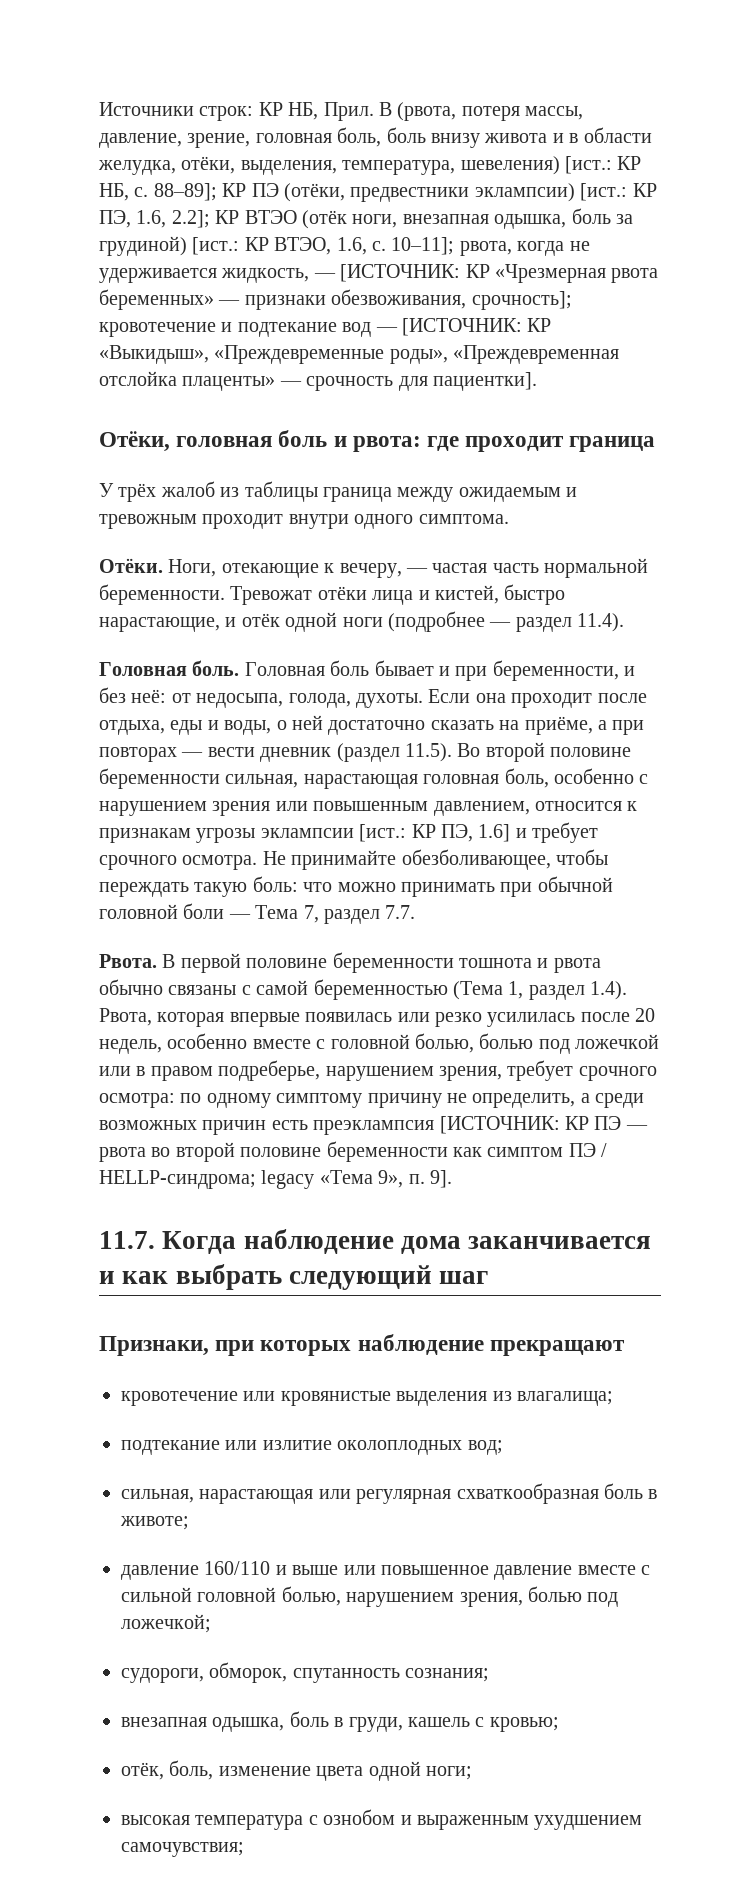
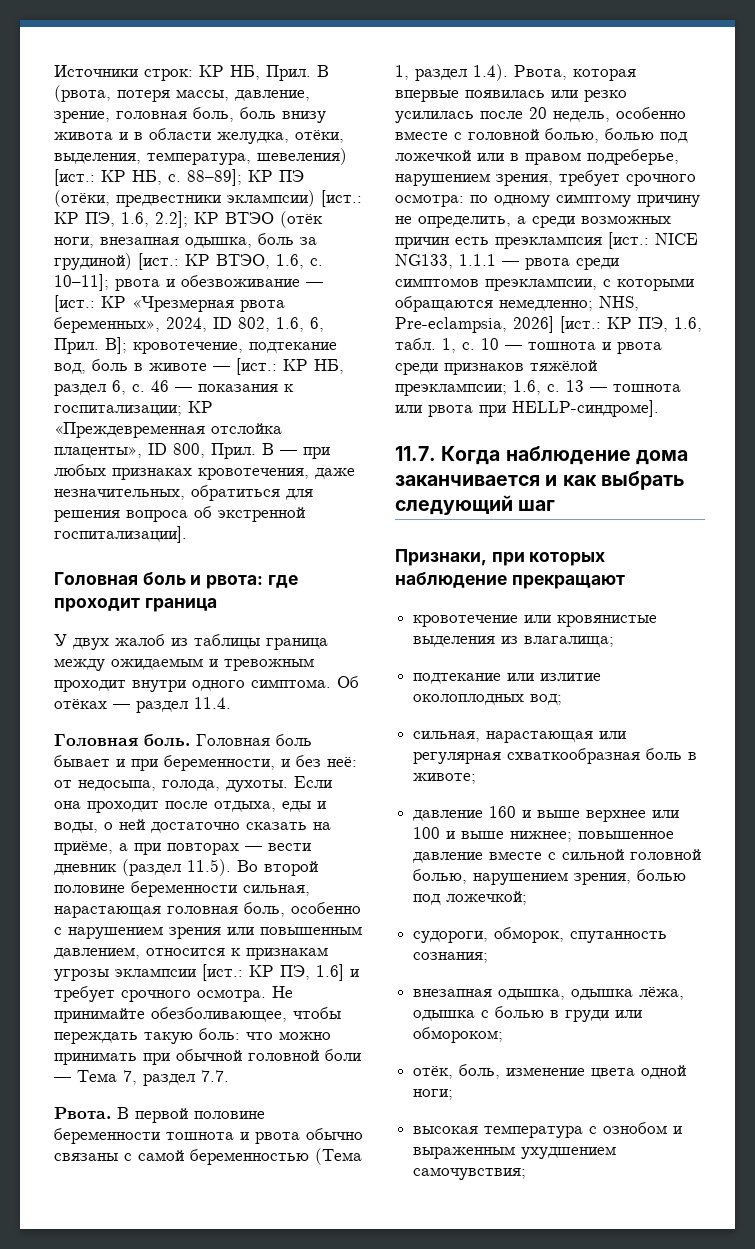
[459,241,590,256] [99,264,659,283] [99,289,572,310] [99,318,552,337] [99,345,620,364] [99,371,537,391] [99,431,273,452] рвота, когда не удерживается жидкость, — [ИСТОЧНИК: КР «Чрезмерная рвота беременных» — признаки обезвоживания, срочность]; кровотечение и подтекание вод — [ИСТОЧНИК: КР «Выкидыш», «Преждевременные роды», «Преждевременная отслойка плаценты» — срочность для пациентки]. // Отёки, головная -> [115,275,323,291] [54,295,285,312] [54,317,324,333] [54,337,337,354] [54,358,344,375] [54,380,294,396] [54,401,213,416] [54,422,282,438] [54,443,330,459] [54,464,355,480] [54,485,313,501] [54,506,305,522] [54,526,187,543] [54,572,138,585] рвота и обезвоживание — [ист.: КР «Чрезмерная рвота беременных», 2024, ID 802, 1.6, 6, Прил. В]; кровотечение, подтекание вод, боль в животе — [ист.: КР НБ, раздел 6, с. 46 — показания к госпитализации; КР «Преждевременная отслойка плаценты», ID 800, Прил. В — при любых признаках кровотечения, даже незначительных, обратиться для решения вопроса об экстренной госпитализации]. // Головная
[118,483,157,502] трёх -> [73,638,109,650] двух
[99,558,649,578] [99,584,566,605] [99,611,485,632] // Отёки. Ноги, отекающие к вечеру, — частая часть нормальной беременности. Тревожат отёки лица и кистей, быстро нарастающие, и отёк одной ноги (подробнее -> [337,676,359,688] [54,699,107,709] Об отёках
[577,613,625,632] 11.4). -> [194,697,231,709] 11.4.
[439,1116,648,1134] [99,1141,608,1162] [99,1170,452,1189] [ИСТОЧНИК: КР ПЭ — рвота во второй половине беременности как симптом ПЭ / HELLP-синдрома; legacy «Тема 9», п. 9]. -> [608,232,698,249] [395,254,619,270] [395,278,694,291] [395,296,639,312] [395,316,702,333] [395,338,662,354] [395,360,597,375] [395,380,681,396] [395,400,659,417] [ист.: NICE NG133, 1.1.1 — рвота среди симптомов преэклампсии, с которыми обращаются немедленно; NHS, Pre-eclampsia, 2026] [ист.: КР ПЭ, 1.6, табл. 1, с. 10 — тошнота и рвота среди признаков тяжёлой преэклампсии; 1.6, с. 13 — тошнота или рвота при HELLP-синдроме].
[204,1561,376,1575] 160/110 и выше или -> [489,806,680,822] [413,827,573,842] 160 и выше верхнее или 100 и выше нижнее;
[289,1711,559,1732] боль в груди, кашель с кровью; -> [571,987,685,1000] [413,1006,643,1022] [413,1027,504,1043] одышка лёжа, одышка с болью в груди или обмороком;

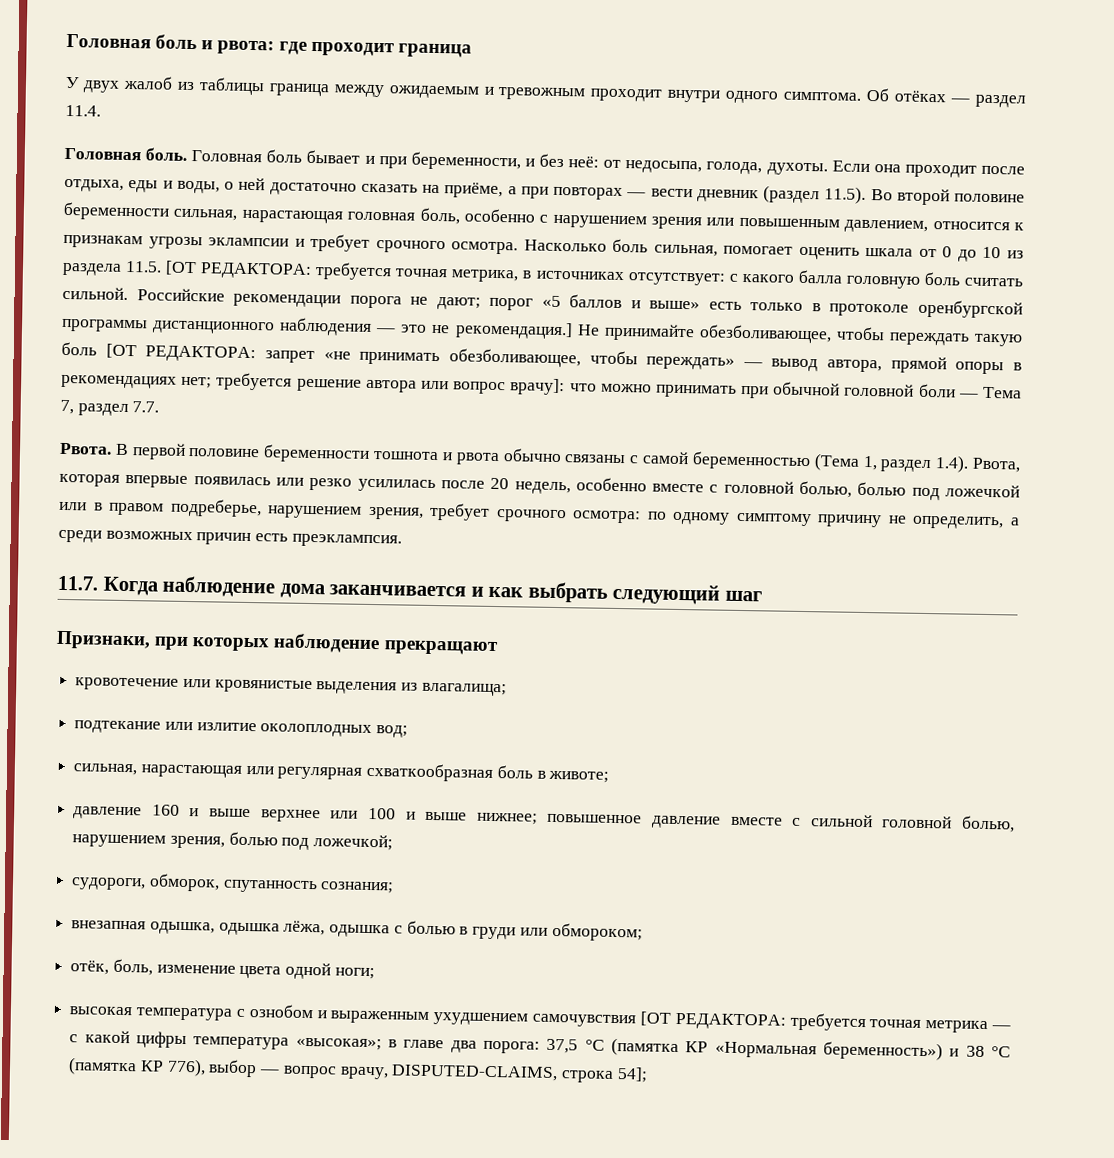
[54,65,329,81] [54,85,310,102] [54,107,326,123] [54,128,344,144] [54,148,347,165] [54,169,304,186] [54,190,362,207] [54,211,323,228] [54,233,317,248] [54,253,323,270] [54,274,323,291] [54,295,285,312] [54,317,324,333] [54,337,337,354] [54,358,344,375] [54,380,294,396] [54,401,213,416] [54,422,282,438] [54,443,330,459] [54,464,355,480] [54,485,313,501] [54,506,305,522] [54,526,187,543] Источники строк: КР НБ, Прил. В (рвота, потеря массы, давление, зрение, головная боль, боль внизу живота и в области желудка, отёки, выделения, температура, шевеления) [ист.: КР НБ, с. 88–89]; КР ПЭ (отёки, предвестники эклампсии) [ист.: КР ПЭ, 1.6, 2.2]; КР ВТЭО (отёк ноги, внезапная одышка, боль за грудиной) [ист.: КР ВТЭО, 1.6, с. 10–11]; рвота и обезвоживание — [ист.: КР «Чрезмерная рвота беременных», 2024, ID 802, 1.6, 6, Прил. В]; кровотечение, подтекание вод, боль в животе — [ист.: КР НБ, раздел 6, с. 46 — показания к госпитализации; КР «Преждевременная отслойка плаценты», ID 800, Прил. В — при любых признаках кровотечения, даже незначительных, обратиться для решения вопроса об экстренной госпитализации]. // -> (66, 41) none
[202,964,359,981] [54,986,266,1002] [ист.: КР ПЭ, 1.6] и требует срочного осмотра. -> [294,233,1024,262] [62,260,1024,289] [62,286,1023,319] [61,317,573,340] и требует срочного осмотра. Насколько боль сильная, помогает оценить шкала от 0 до 10 из раздела 11.5. [ОТ РЕДАКТОРА: требуется точная метрика, в источниках отсутствует: с какого балла головную боль считать сильной. Российские рекомендации порога не дают; порог «5 баллов и выше» есть только в протоколе оренбургской программы дистанционного наблюдения — это не рекомендация.]
[199,1028,240,1040] боль: -> [61,341,1022,375] [61,372,566,396] боль [ОТ РЕДАКТОРА: запрет «не принимать обезболивающее, чтобы переждать» — вывод автора, прямой опоры в рекомендациях нет; требуется решение автора или вопрос врачу]:
[495,232,698,249] [395,254,619,270] [395,278,694,291] [395,296,639,312] [395,316,702,333] [395,338,662,354] [395,360,597,375] [395,380,681,396] [395,400,659,417] преэклампсия [ист.: NICE NG133, 1.1.1 — рвота среди симптомов преэклампсии, с которыми обращаются немедленно; NHS, Pre-eclampsia, 2026] [ист.: КР ПЭ, 1.6, табл. 1, с. 10 — тошнота и рвота среди признаков тяжёлой преэклампсии; 1.6, с. 13 — тошнота или рвота при HELLP-синдроме]. -> [291,533,402,548] преэклампсия.
[413,1167,527,1180] самочувствия; -> [532,1011,1012,1034] [69,1030,1012,1061] [68,1057,648,1083] самочувствия [ОТ РЕДАКТОРА: требуется точная метрика — с какой цифры температура «высокая»; в главе два порога: 37,5 °C (памятка КР «Нормальная беременность») и 38 °C (памятка КР 776), выбор — вопрос врачу, DISPUTED-CLAIMS, строка 54];

